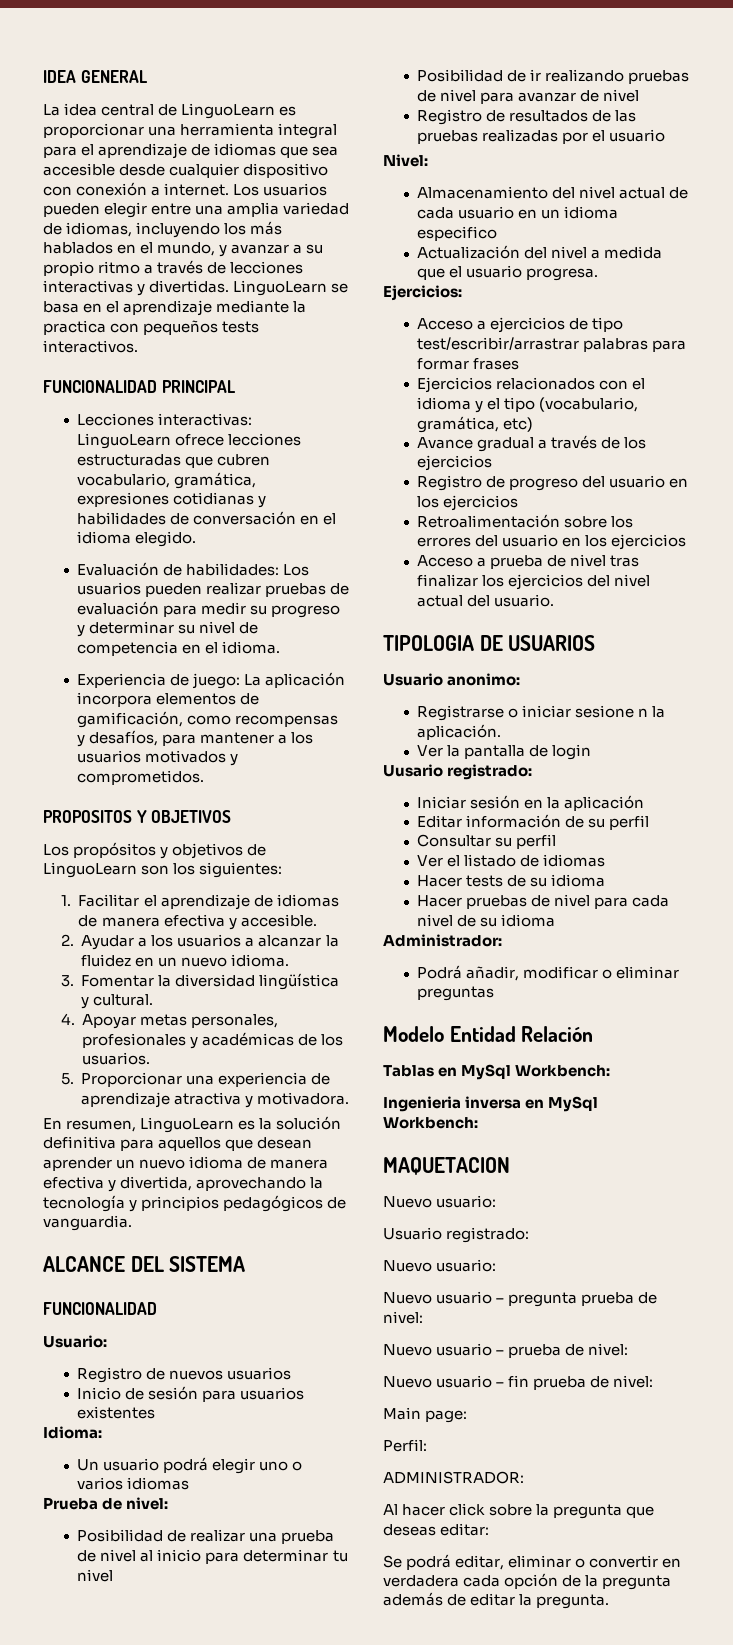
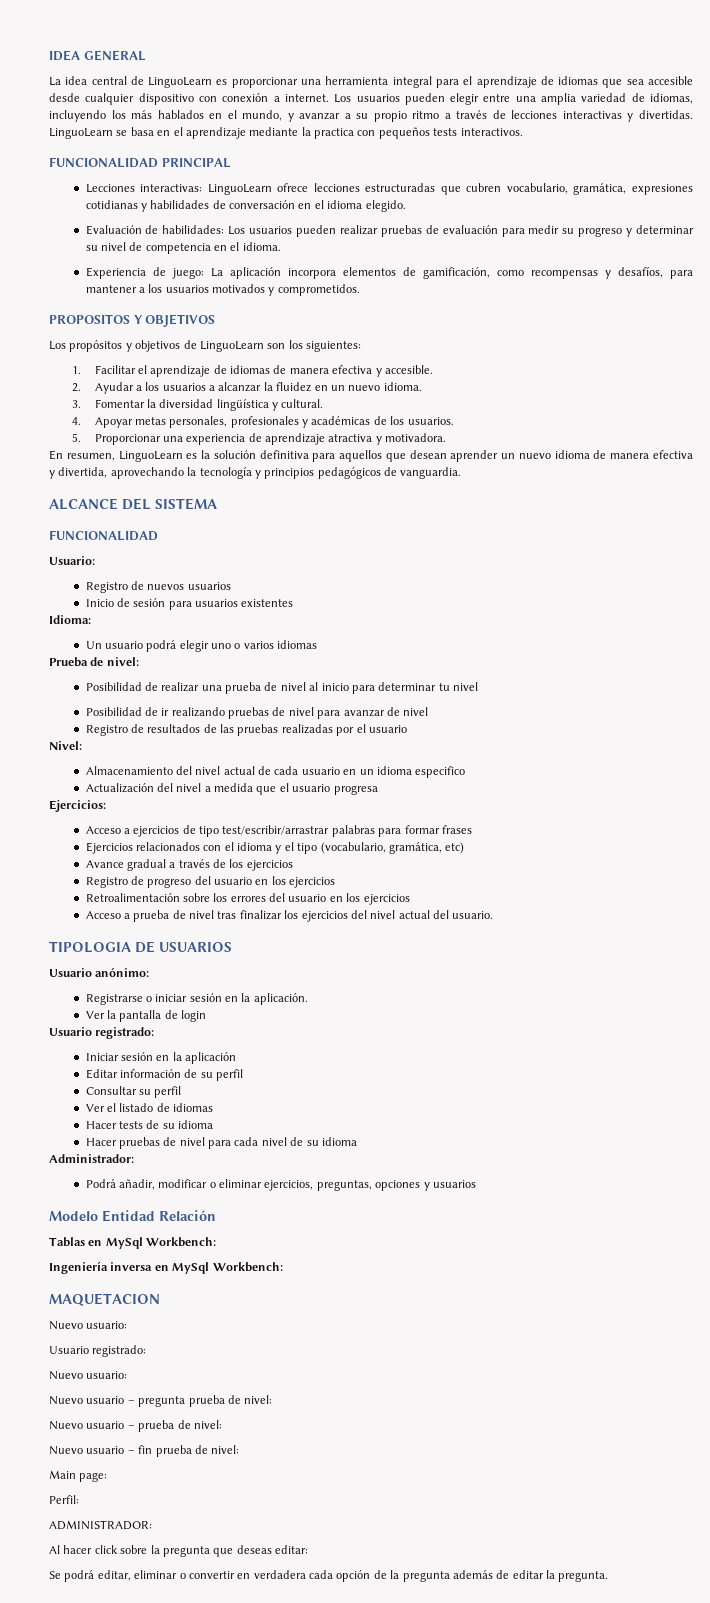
[526,268,599,281] progresa. -> [333,785,378,795] progresa
[447,673,521,686] anonimo: -> [95,968,150,977] anónimo:
[575,705,649,718] sesione n -> [189,993,239,1002] sesión en
[383,764,443,777] Uusario -> [49,1027,92,1036] Usuario
[417,986,495,1001] preguntas -> [264,1180,476,1191] ejercicios, preguntas, opciones y usuarios
[383,1096,461,1112] Ingenieria -> [49,1261,108,1274] Ingeniería

